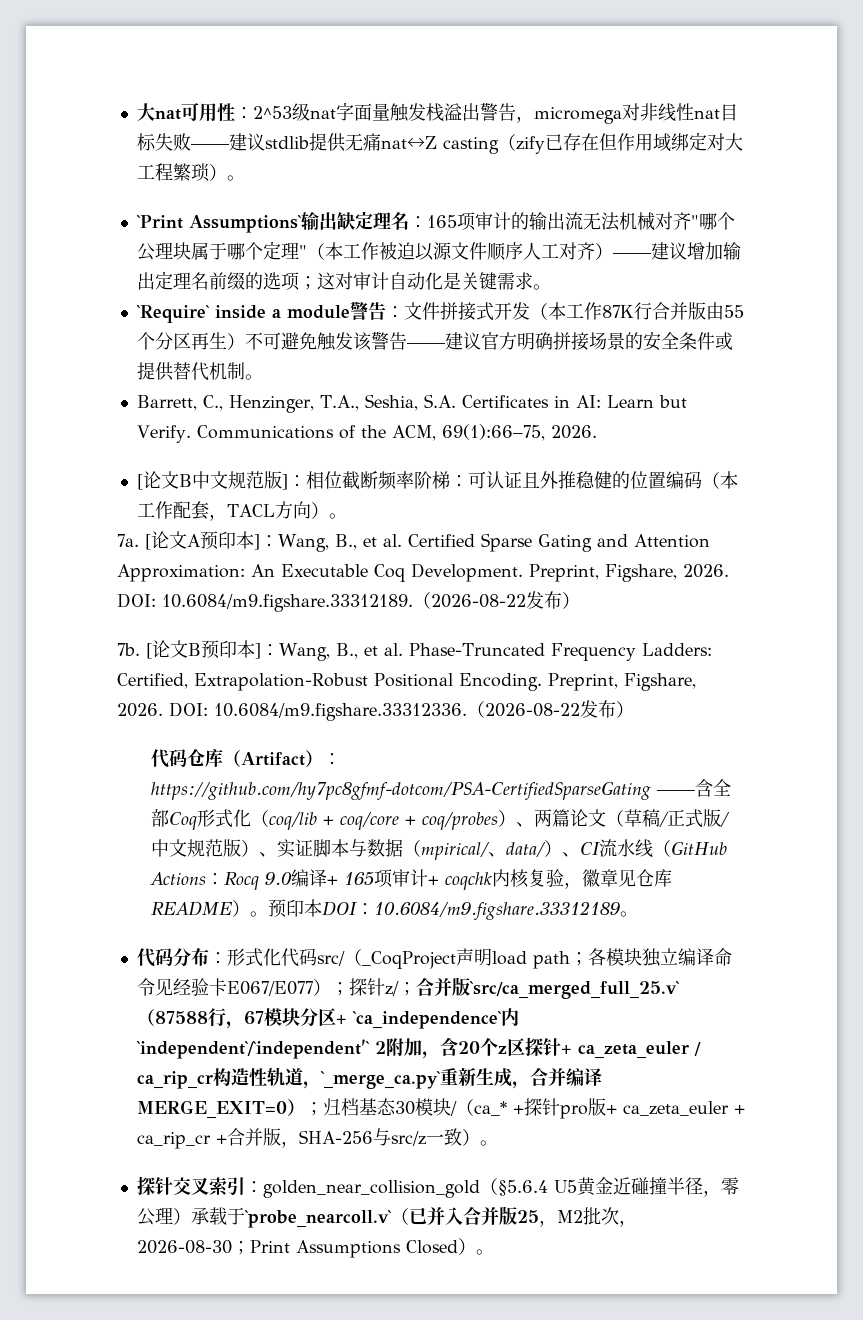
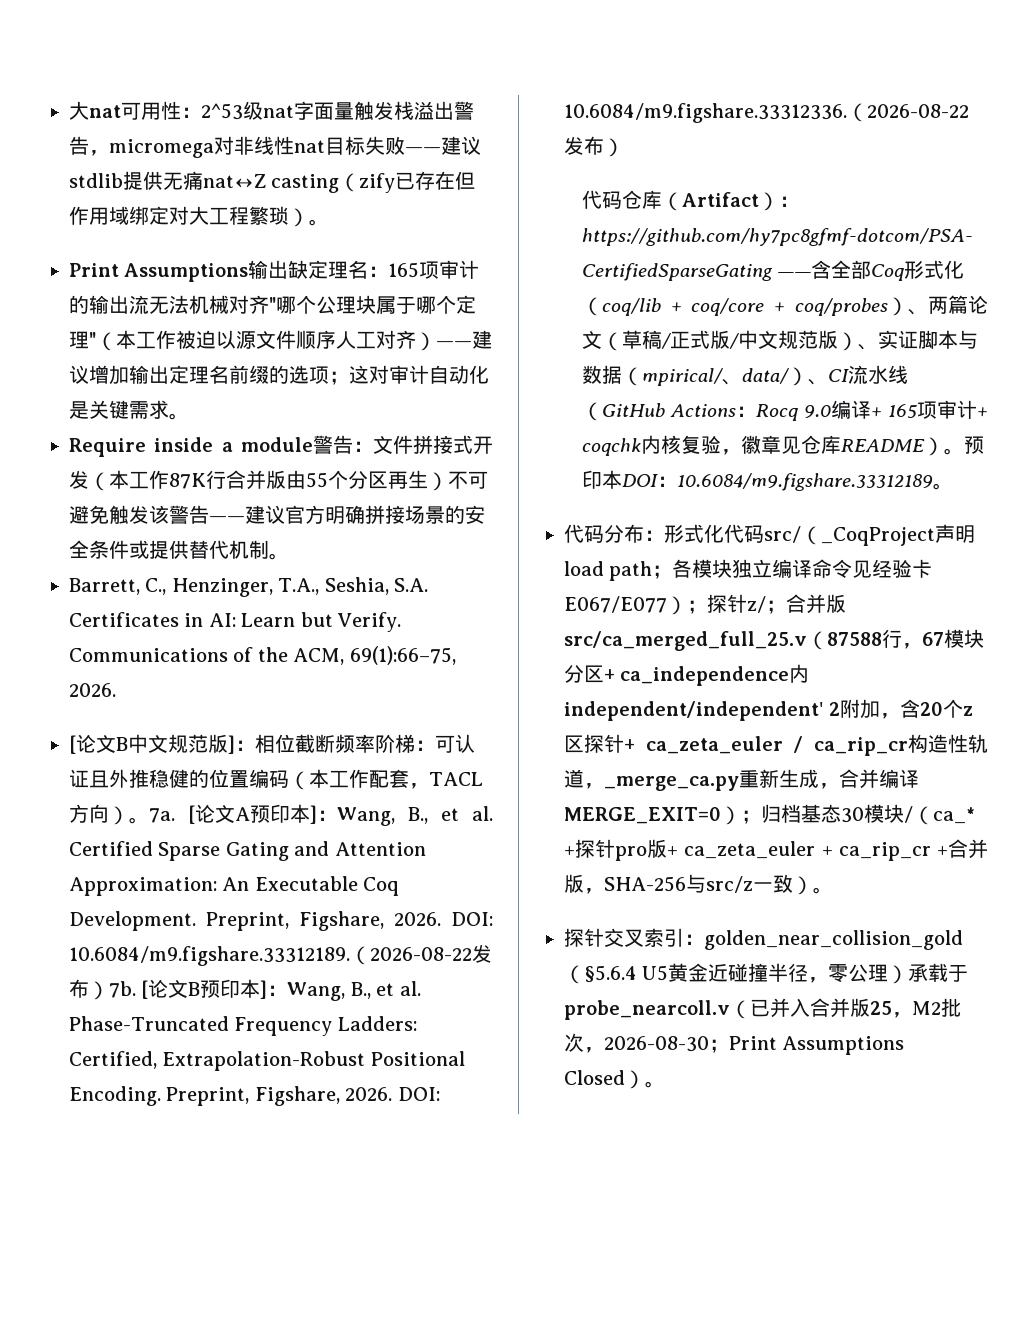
[135,215,302,233] `Print Assumptions` -> [69,263,249,282] Print Assumptions
[135,305,210,323] `Require` -> [69,438,146,457] Require
(347, 516) // -> (149, 820) none
(580, 600) // -> (109, 990) none
[468,981,680,999] `src/ca_merged_full_25.v` -> [564,631,807,651] src/ca_merged_full_25.v
[351,1008,519,1029] [135,1039,370,1059] `ca_independence`内`independent`/`independent′` -> [620,664,810,686] [564,701,824,721] ca_independence内independent/independent′
[319,1071,441,1089] `_merge_ca.py` -> [604,776,739,791] _merge_ca.py
[243,1210,392,1228] `probe_nearcoll.v` -> [564,1000,730,1020] probe_nearcoll.v

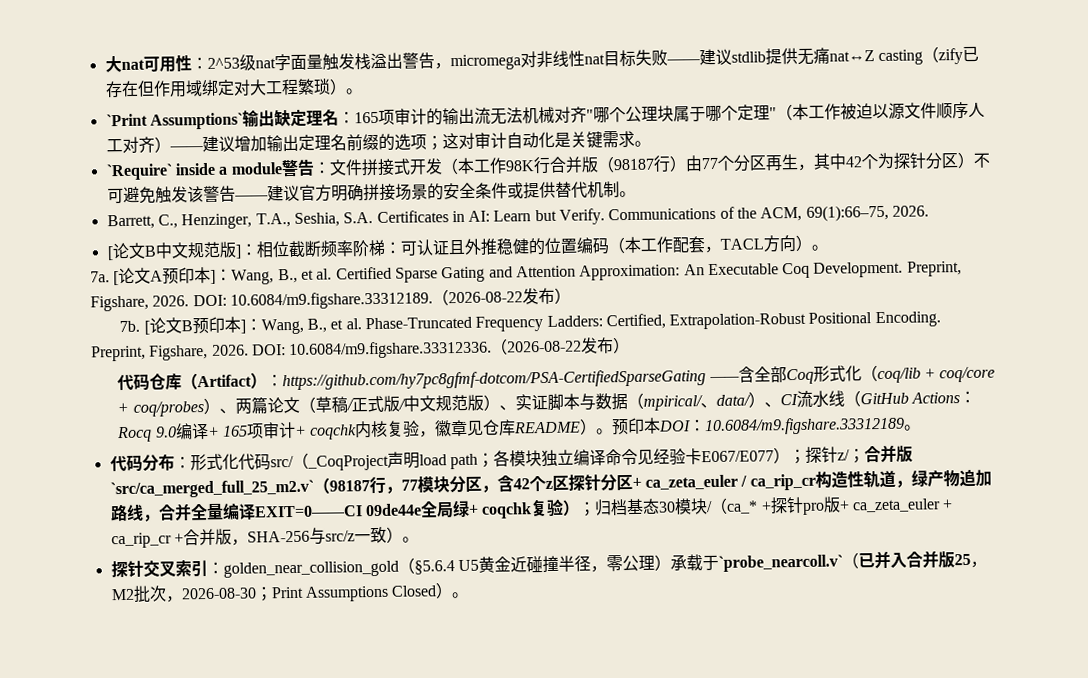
[69,263,249,282] Print Assumptions -> [105,112,243,130] `Print Assumptions`
[69,438,146,457] Require -> [105,163,173,181] `Require`
[169,473,206,489] 87K -> [504,160,535,172] 98K
[286,470,428,489] 由55个分区再生 -> [596,152,959,173] （98187行）由77个分区再生，其中42个为探针分区
(149, 820) none -> (828, 247) //
(109, 990) none -> (571, 295) //
[564,629,984,651] [564,664,810,686] [564,699,944,721] src/ca_merged_full_25.v（87588行，67模块分区+ ca_independence内independent/independent′ 2附加，含20 -> [109,474,530,499] `src/ca_merged_full_25_m2.v`（98187行，77模块分区，含42
(624, 743) none -> [599,474,633,492] 分区
[604,769,919,791] [564,807,721,824] _merge_ca.py重新生成，合并编译MERGE_EXIT=0 -> [910,469,992,488] [109,498,565,522] 绿产物追加路线，合并全量编译EXIT=0——CI 09de44e全局绿+ coqchk复验
[564,1000,730,1020] probe_nearcoll.v -> [717,554,843,572] `probe_nearcoll.v`

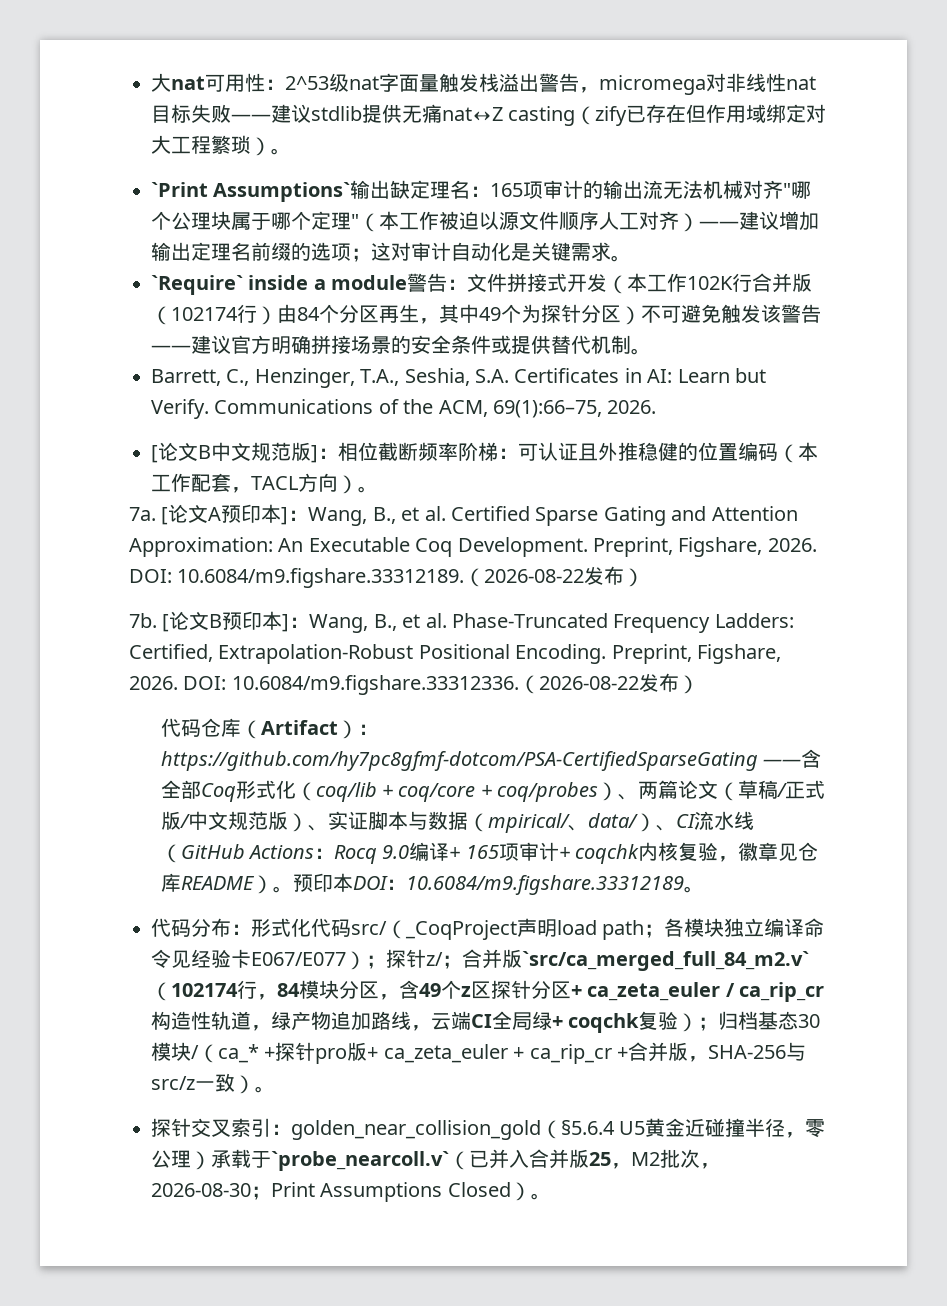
[504,160,535,172] 98K -> [687,276,734,290] 102K
[612,155,718,173] 98187行）由77 -> [171,304,320,325] 102174行）由84
[844,156,862,168] 42 -> [479,307,501,321] 49
[109,476,418,499] `src/ca_merged_full_25_m2.v`（98187行，77 -> [522,951,809,971] [151,980,300,1001] `src/ca_merged_full_84_m2.v`（102174行，84
[512,478,530,490] 42 -> [419,983,441,997] 49
[157,502,422,522] 合并全量编译EXIT=0——CI 09de44e -> [431,1011,492,1030] 云端CI

